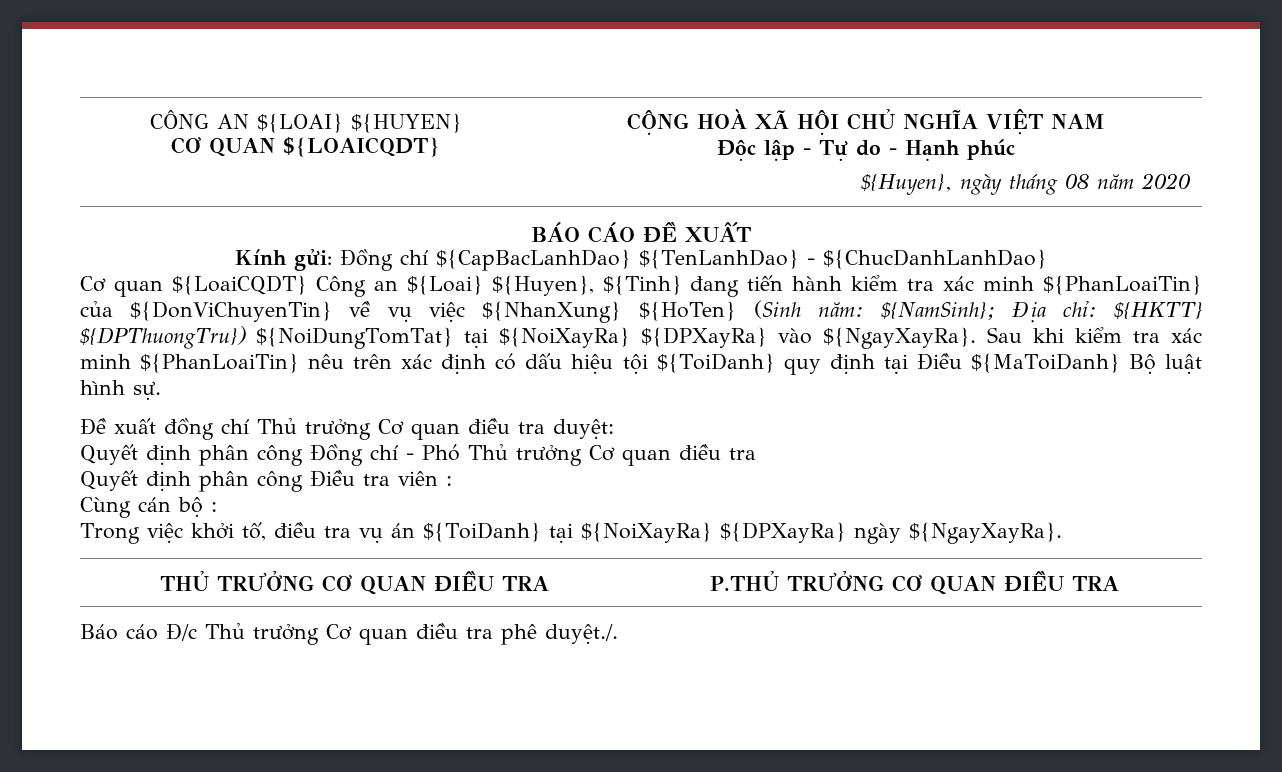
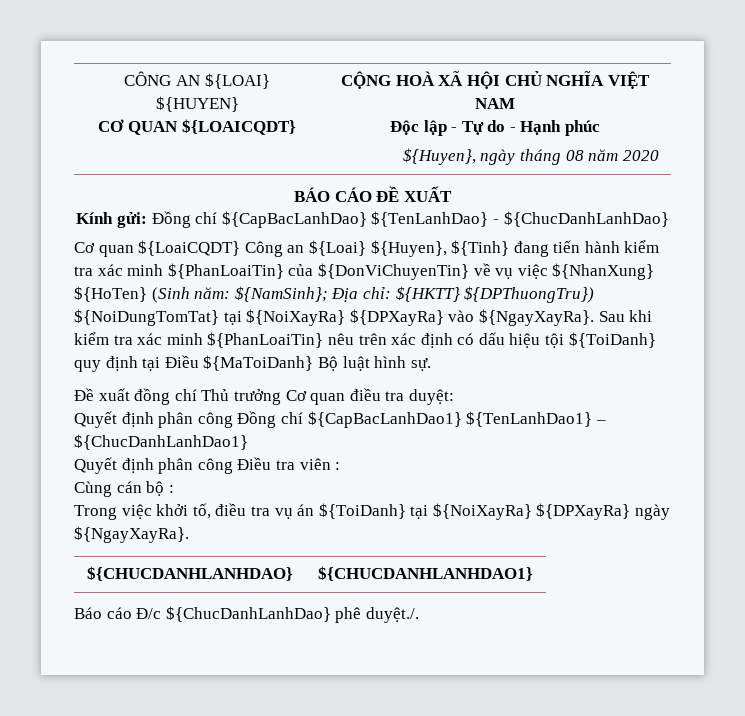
[406,444,756,466] - Phó Thủ trưởng Cơ quan điều tra -> [307,411,606,428] [74,434,248,450] ${CapBacLanhDao1} ${TenLanhDao1} – ${ChucDanhLanhDao1}
[159,570,549,595] [710,570,1119,595] [80,623,493,645] THỦ TRƯỞNG CƠ QUAN ĐIỀU TRA | P.THỦ TRƯỞNG CƠ QUAN ĐIỀU TRA // Báo cáo Đ/c Thủ trưởng Cơ quan điều tra -> [87,566,293,581] [318,566,533,581] [74,606,331,622] ${CHUCDANHLANHDAO} | ${CHUCDANHLANHDAO1} // Báo cáo Đ/c ${ChucDanhLanhDao}

